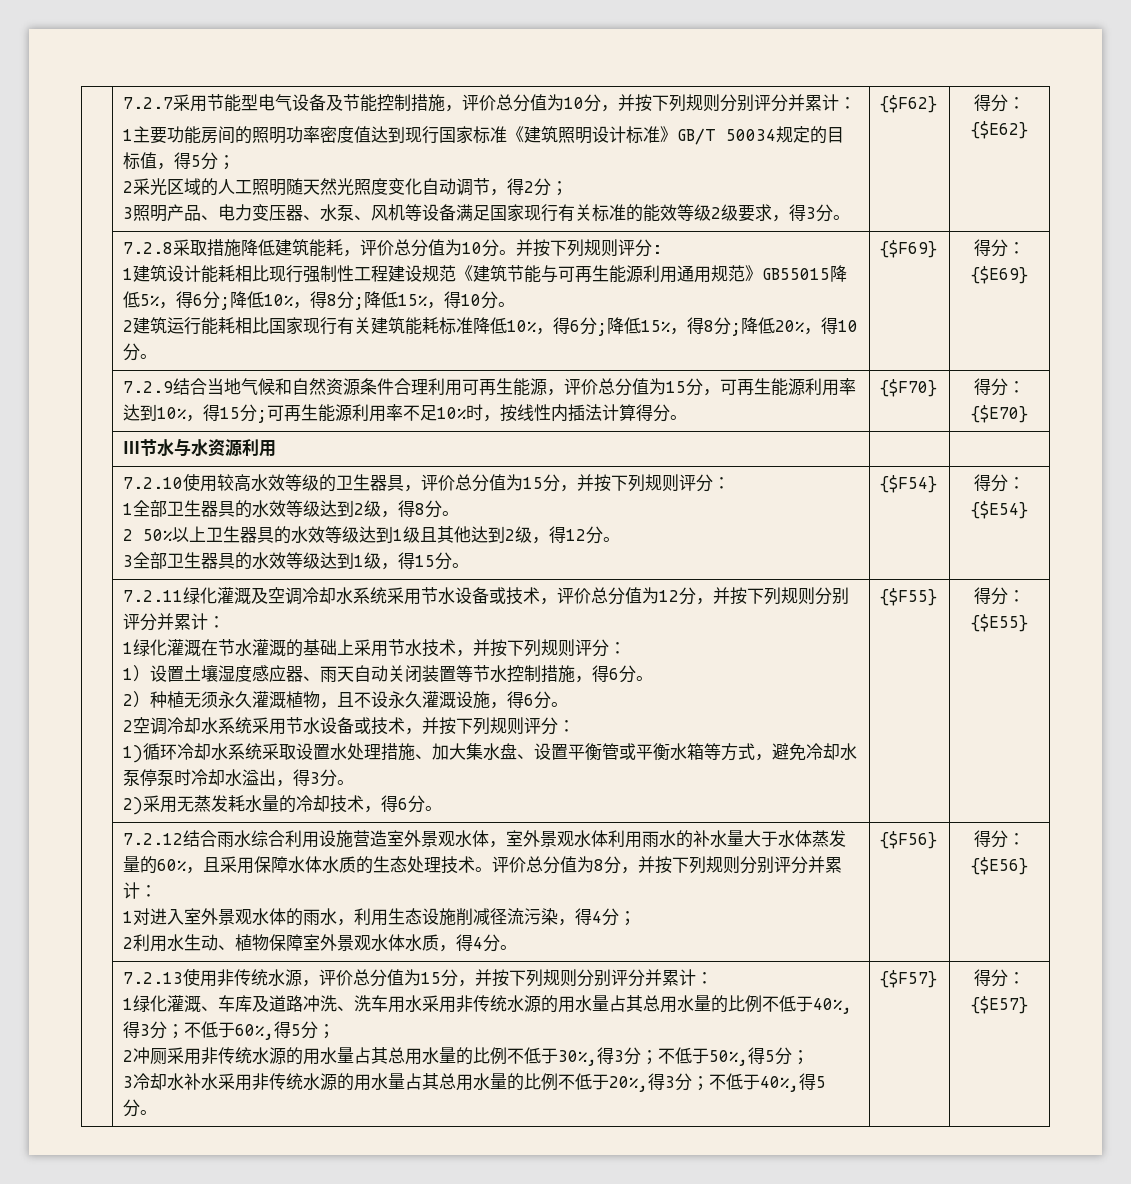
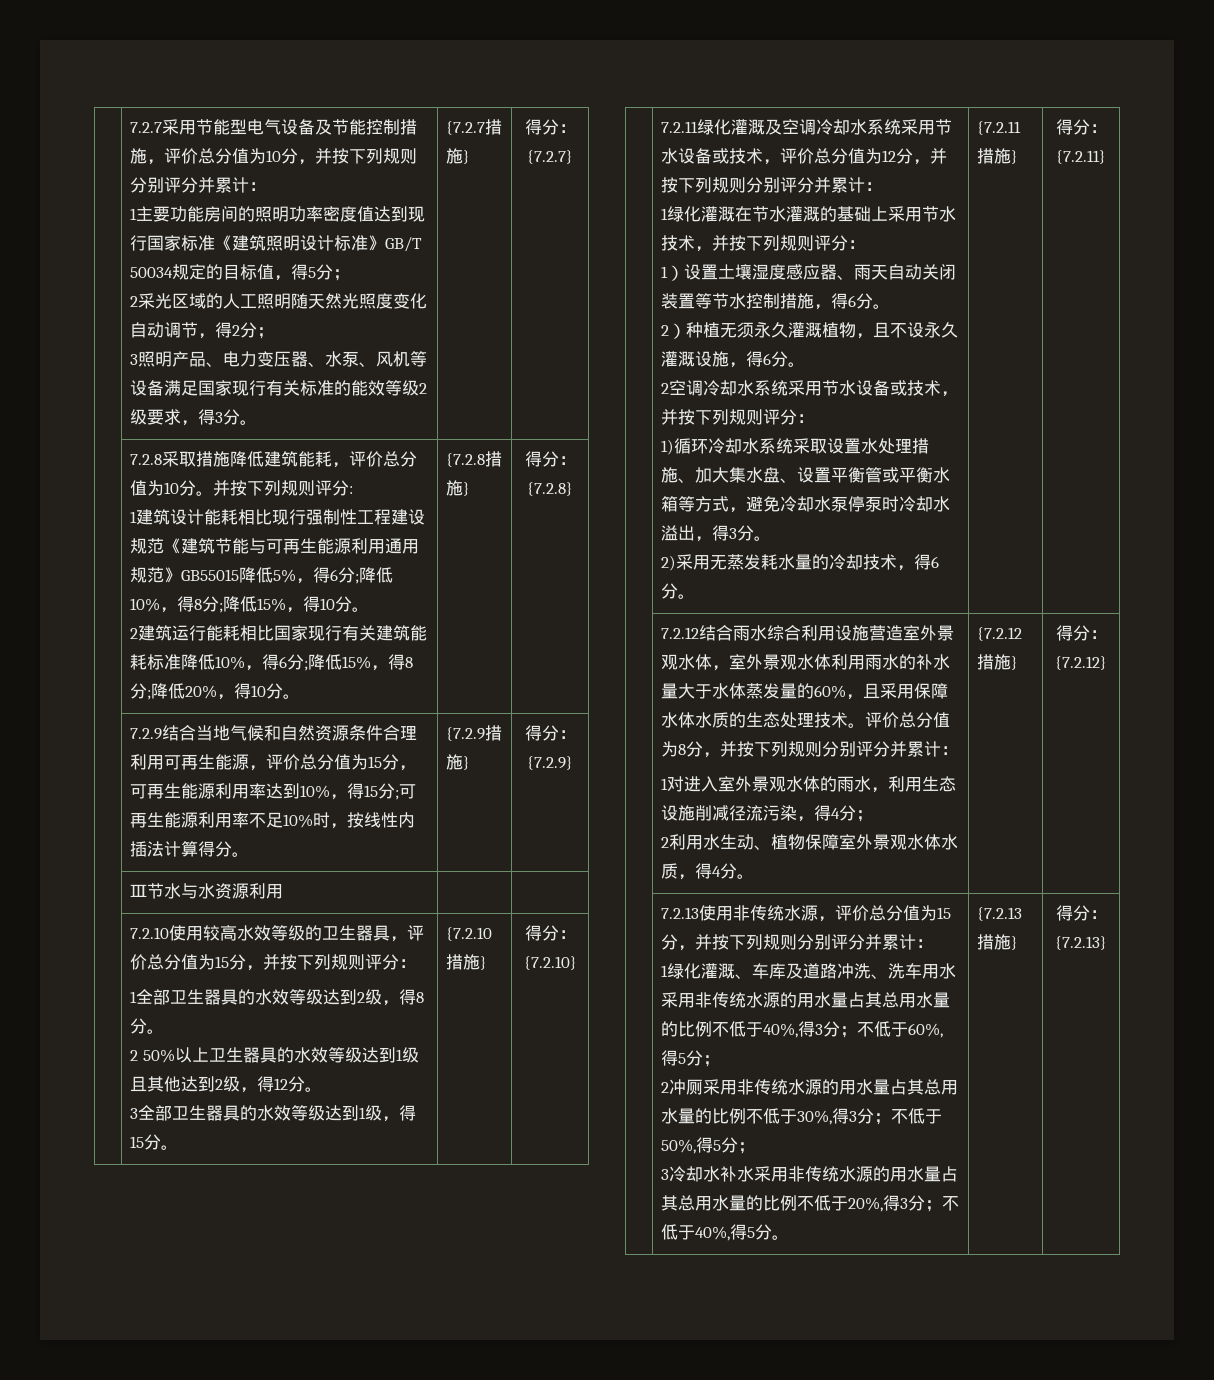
[880,95,938,113] [974,94,1025,112] [971,121,1028,139] {$F62} | 得分：{$E62} -> [446,119,503,135] [446,148,471,164] [524,119,576,135] [527,150,573,164] {7.2.7措施} | 得分：{7.2.7}
[880,240,938,258] [974,239,1025,257] [971,266,1028,284] {$F69} | 得分：{$E69} -> [446,451,503,467] [446,480,471,496] [524,451,576,467] [527,482,573,496] {7.2.8措施} | 得分：{7.2.8}
[880,379,938,397] [974,378,1025,396] [971,405,1028,423] {$F70} | 得分：{$E70} -> [446,725,503,741] [446,754,471,770] [524,725,576,741] [527,756,573,770] {7.2.9措施} | 得分：{7.2.9}
[880,475,938,493] [974,474,1025,492] [971,501,1028,519] {$F54} | 得分：{$E54} -> [446,927,493,941] [446,954,488,970] [524,925,576,941] [523,956,577,970] {7.2.10措施} | 得分：{7.2.10}
[880,588,938,606] [974,587,1025,605] [971,614,1028,632] {$F55} | 得分：{$E55} -> [977,121,1022,135] [977,148,1019,164] [1055,119,1107,135] [1056,150,1106,164] {7.2.11措施} | 得分：{7.2.11}
[880,831,938,849] [974,830,1025,848] [971,857,1028,875] {$F56} | 得分：{$E56} -> [977,627,1023,641] [977,654,1019,670] [1055,625,1107,641] [1055,656,1107,670] {7.2.12措施} | 得分：{7.2.12}
[880,970,938,988] [974,969,1025,987] [971,996,1028,1014] {$F57} | 得分：{$E57} -> [977,907,1023,921] [977,934,1019,950] [1055,905,1107,921] [1055,936,1107,950] {7.2.13措施} | 得分：{7.2.13}

